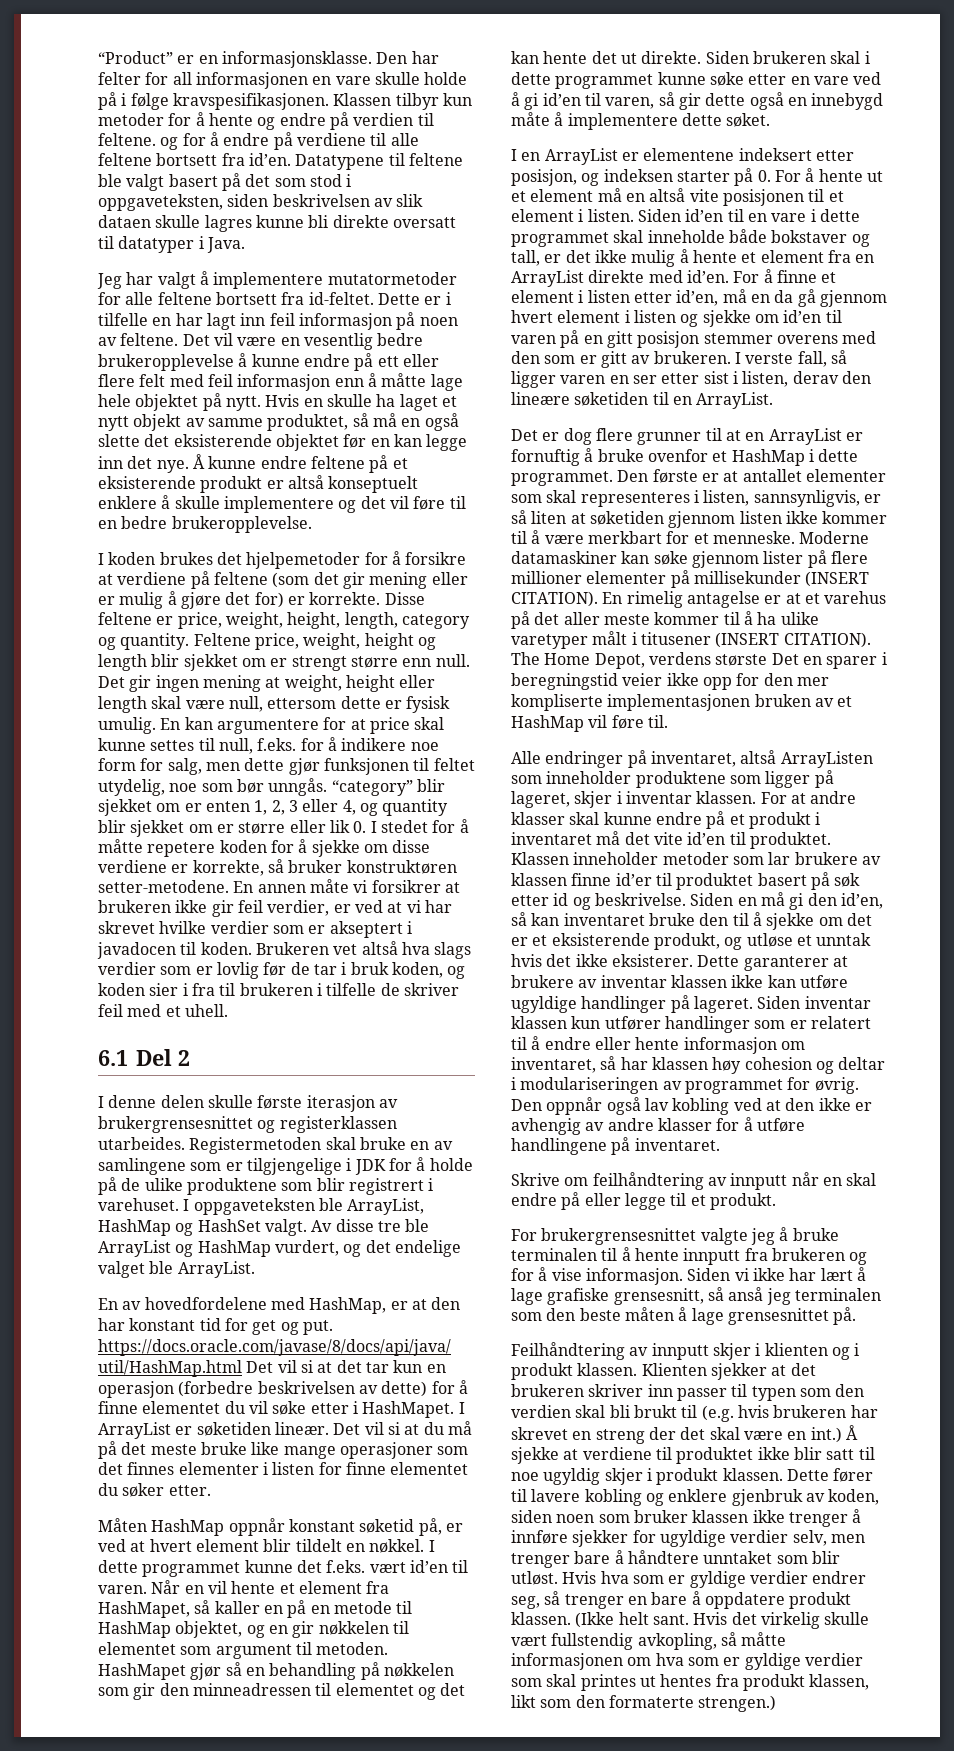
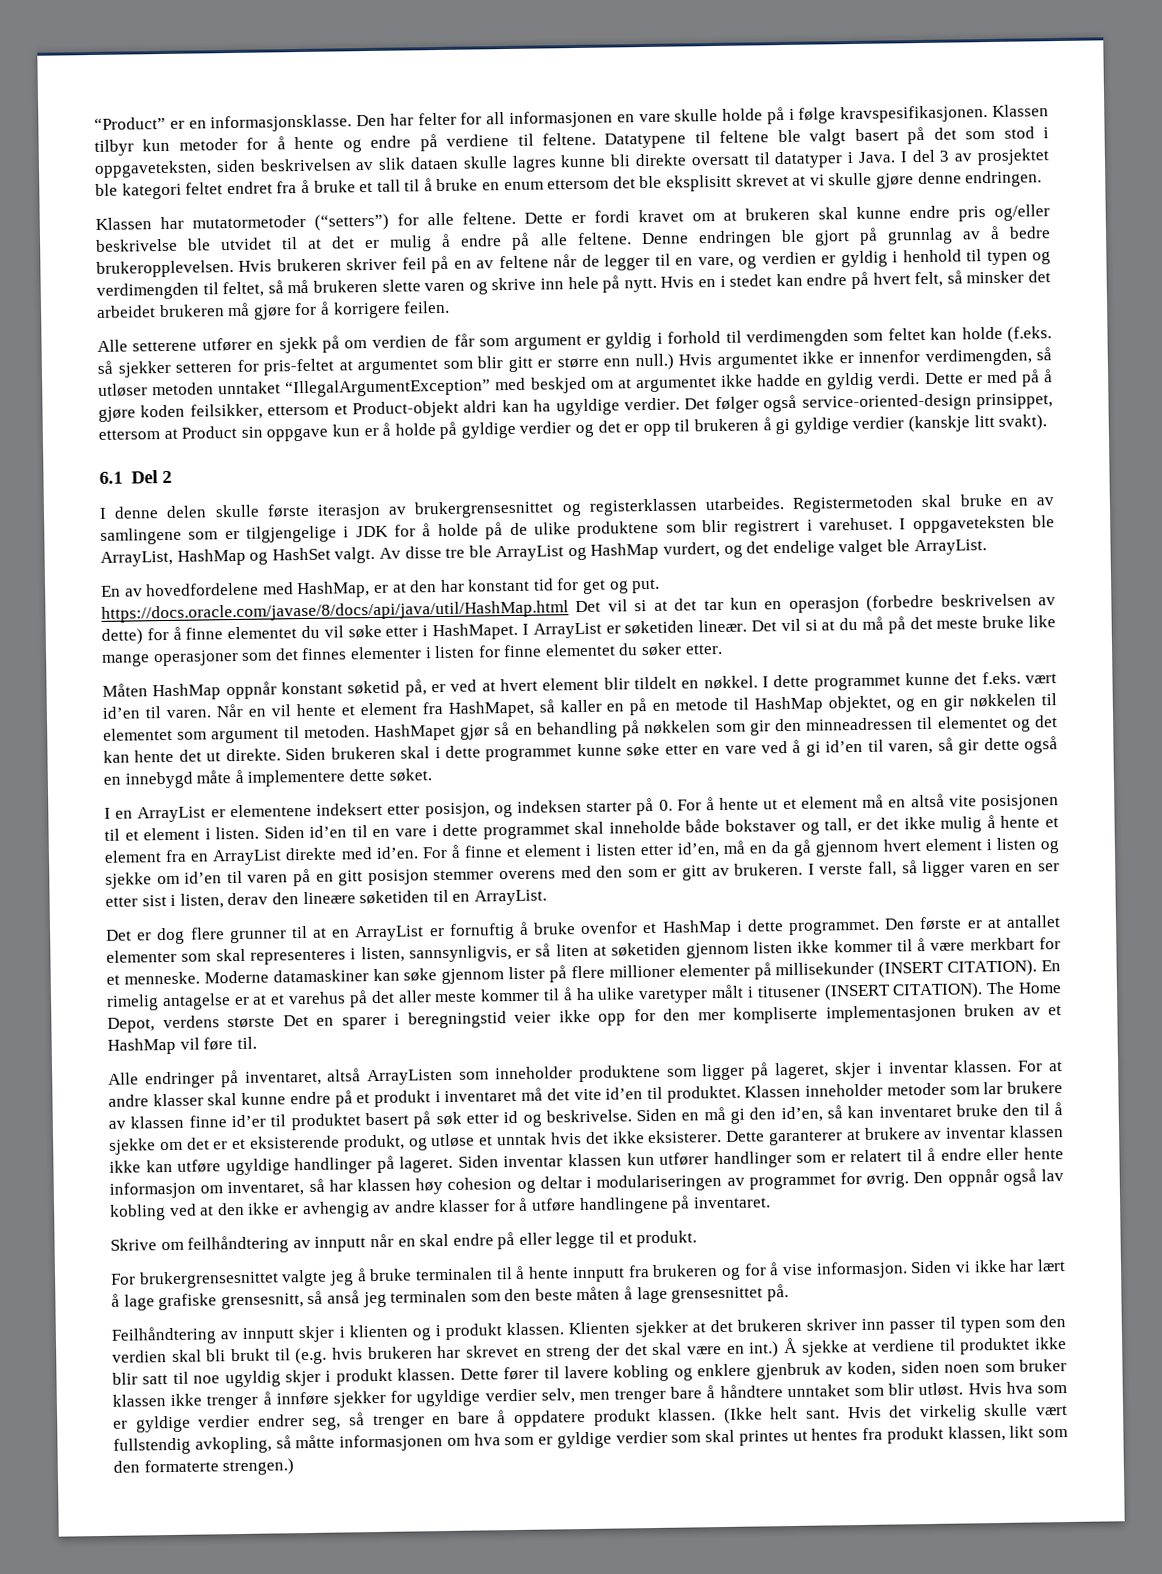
[353,113,414,126] verdien -> [446,133,510,147] verdiene
[160,132,419,150] [98,153,291,166] og for å endre på verdiene til alle feltene bortsett fra id’en. -> (596, 139) none
[97,271,457,289] [98,292,451,305] [98,312,458,330] [98,333,424,350] [98,353,439,371] [98,373,463,391] [98,393,457,411] [98,413,459,431] [98,434,468,451] [98,454,408,473] [98,475,419,493] [98,495,466,513] [98,516,312,533] [98,551,467,569] [98,571,468,589] [98,591,425,609] [98,612,470,629] [98,633,436,650] [98,654,470,671] [98,675,436,692] [98,696,451,713] [98,717,445,734] [98,737,439,754] [98,758,475,775] [98,778,445,796] [98,799,449,816] [98,819,469,837] [98,839,431,857] [98,859,457,876] [98,879,460,893] [98,900,452,917] [98,921,412,938] [97,941,472,959] [98,962,466,979] [98,983,459,996] [98,1004,228,1017] // Jeg har valgt å implementere mutatormetoder for alle feltene bortsett fra id-feltet. Dette er i tilfelle en har lagt inn feil informasjon på noen av feltene. Det vil være en vesentlig bedre brukeropplevelse å kunne endre på ett eller flere felt med feil informasjon enn å måtte lage hele objektet på nytt. Hvis en skulle ha laget et nytt objekt av samme produktet, så må en også slette det eksisterende objektet før en kan legge inn det nye. Å kunne endre feltene på et eksisterende produkt er altså konseptuelt enklere å skulle implementere og det vil føre til en bedre brukeropplevelse. // I koden brukes det hjelpemetoder for å forsikre at verdiene på feltene (som det gir mening eller er mulig å gjøre det for) er korrekte. Disse feltene er price, weight, height, length, category og quantity. Feltene price, weight, height og length blir sjekket om er strengt større enn null. Det gir ingen mening at weight, height eller length skal være null, ettersom dette er fysisk umulig. En kan argumentere for at price skal kunne settes til null, f.eks. for å indikere noe form for salg, men dette gjør funksjonen til feltet utydelig, noe som bør unngås. “category” blir sjekket om er enten 1, 2, 3 eller 4, og quantity blir sjekket om er større eller lik 0. I stedet for å måtte repetere koden for å sjekke om disse verdiene er korrekte, så bruker konstruktøren setter-metodene. En annen måte vi forsikrer at brukeren ikke gir feil verdier, er ved at vi har skrevet hvilke verdier som er akseptert i javadocen til koden. Brukeren vet altså hva slags verdier som er lovlig før de tar i bruk koden, og koden sier i fra til brukeren i tilfelle de skriver feil med et uhell. -> [899,148,1050,166] [95,170,1043,200] [95,204,1050,231] [96,225,1051,252] [96,249,1051,278] [96,270,1052,300] [96,300,451,320] [97,326,1052,354] [97,347,1052,378] [98,369,1053,398] [98,393,1053,422] [98,414,1048,442] I del 3 av prosjektet ble kategori feltet endret fra å bruke et tall til å bruke en enum ettersom det ble eksplisitt skrevet at vi skulle gjøre denne endringen. // Klassen har mutatormetoder (“setters”) for alle feltene. Dette er fordi kravet om at brukeren skal kunne endre pris og/eller beskrivelse ble utvidet til at det er mulig å endre på alle feltene. Denne endringen ble gjort på grunnlag av å bedre brukeropplevelsen. Hvis brukeren skriver feil på en av feltene når de legger til en vare, og verdien er gyldig i henhold til typen og verdimengden til feltet, så må brukeren slette varen og skrive inn hele på nytt. Hvis en i stedet kan endre på hvert felt, så minsker det arbeidet brukeren må gjøre for å korrigere feilen. // Alle setterene utfører en sjekk på om verdien de får som argument er gyldig i forhold til verdimengden som feltet kan holde (f.eks. så sjekker setteren for pris-feltet at argumentet som blir gitt er større enn null.) Hvis argumentet ikke er innenfor verdimengden, så utløser metoden unntaket “IllegalArgumentException” med beskjed om at argumentet ikke hadde en gyldig verdi. Dette er med på å gjøre koden feilsikker, ettersom et Product-objekt aldri kan ha ugyldige verdier. Det følger også service-oriented-design prinsippet, ettersom at Product sin oppgave kun er å holde på gyldige verdier og det er opp til brukeren å gi gyldige verdier (kanskje litt svakt).

